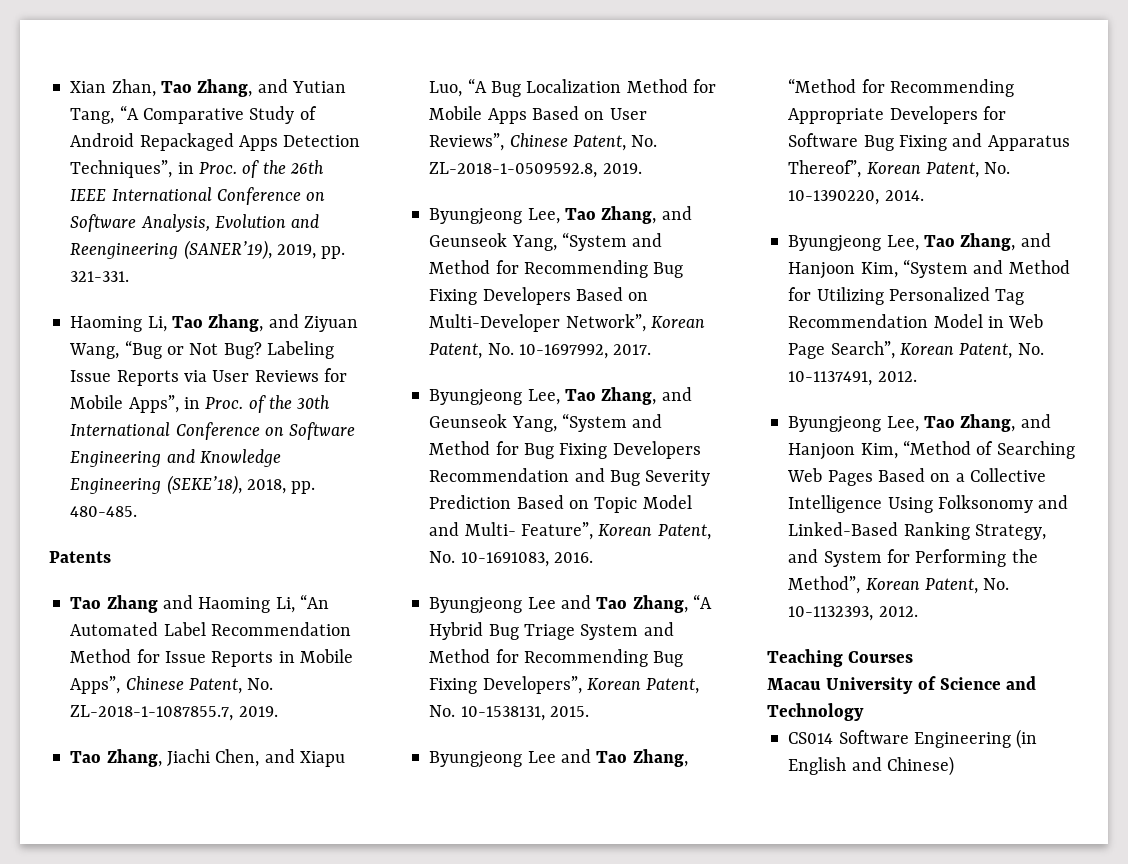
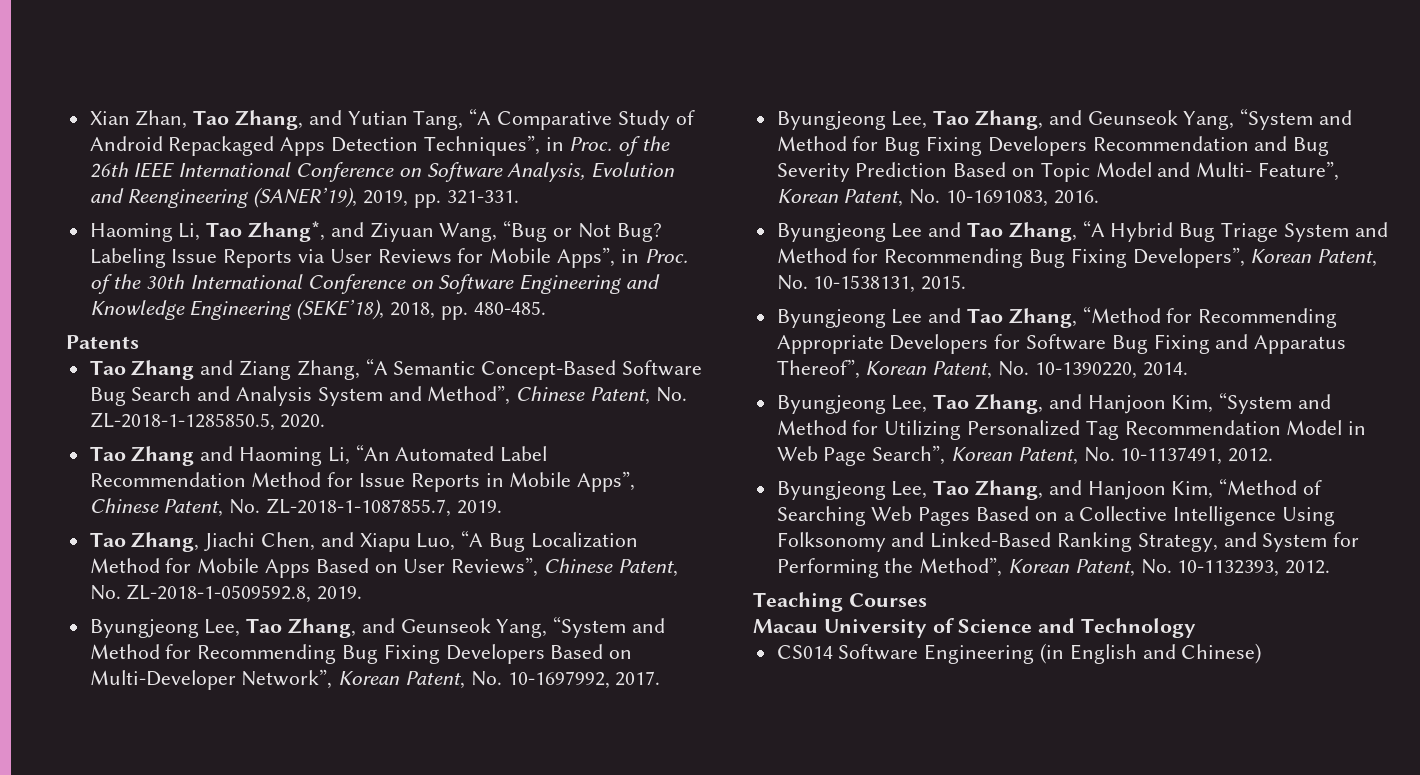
[208,314,264,332] Zhang, -> [248,221,326,242] Zhang*,
(111, 557) none -> [89,358,703,380] [89,385,687,406] [89,412,326,431] // Tao Zhang and Ziang Zhang, “A Semantic Concept-Based Software Bug Search and Analysis System and Method”, Chinese Patent, No. ZL-2018-1-1285850.5, 2020.

